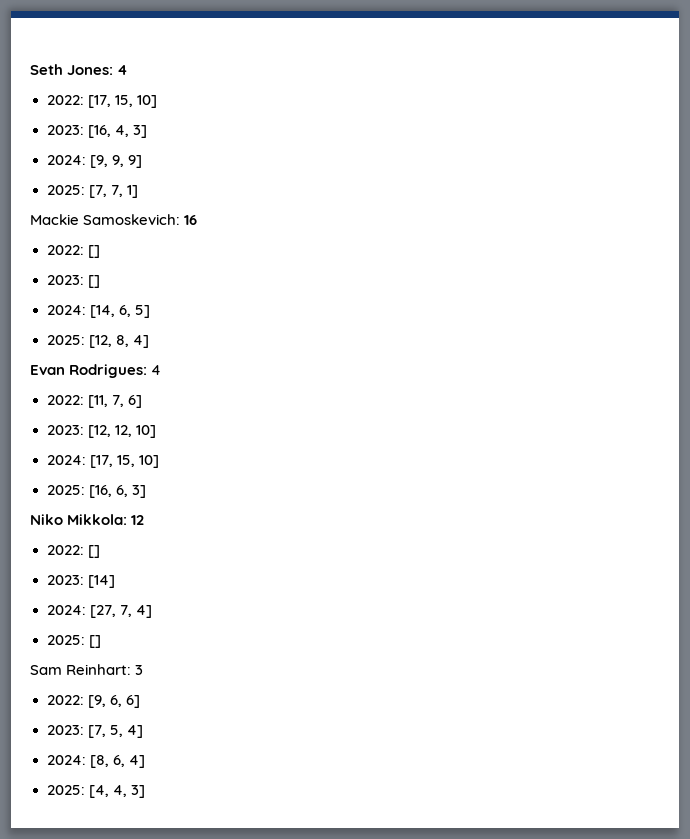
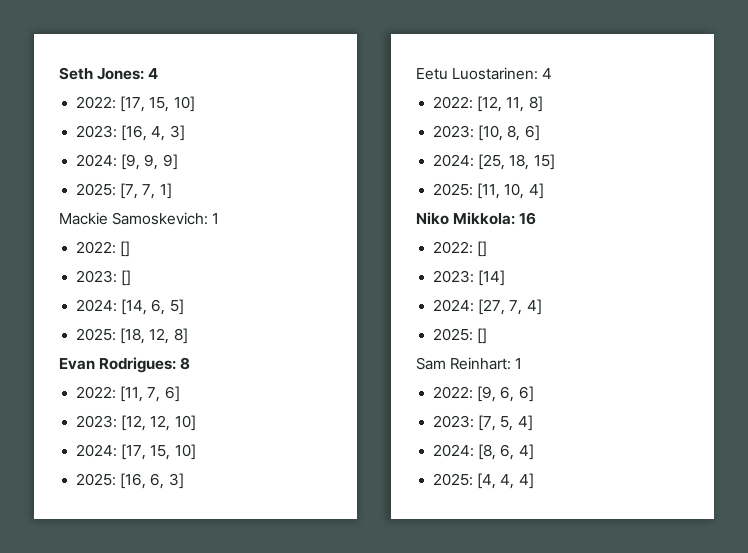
[184,215,198,225] 16 -> [212,213,220,224] 1
[88,335,149,348] [12, 8, 4] -> [120,328,188,344] [18, 12, 8]
[151,365,162,375] 4 -> [180,357,191,370] 8
(146, 491) none -> [416,67,553,80] [433,96,543,112] [433,125,540,141] [433,154,555,170] [433,183,544,199] // Eetu Luostarinen: 4 // 2022: [12, 11, 8] // 2023: [10, 8, 6] // 2024: [25, 18, 15] // 2025: [11, 10, 4]
[131,515,145,525] 12 -> [519,212,537,225] 16
[135,665,144,675] 3 -> [515,358,523,369] 1
[130,785,145,798] 3] -> [518,473,534,489] 4]

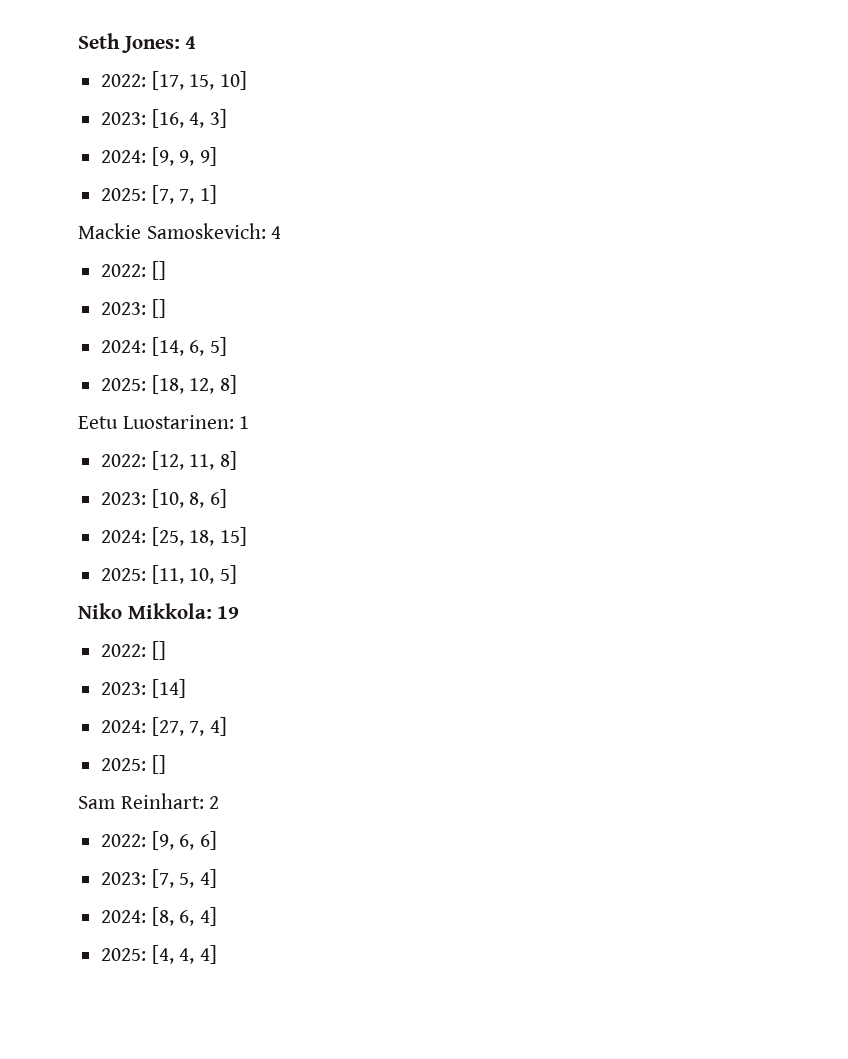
[212,213,220,224] 1 -> [271,226,282,239] 4
[59,357,191,373] [76,386,180,402] [76,415,196,431] [76,444,196,460] [76,473,184,489] // Evan Rodrigues: 8 // 2022: [11, 7, 6] // 2023: [12, 12, 10] // 2024: [17, 15, 10] // 2025: [16, 6, 3] -> (238, 384) none
[542,68,553,79] 4 -> [239,416,250,429] 1
[528,183,544,199] 4] -> [220,565,238,584] 5]
[519,212,537,225] 16 -> [217,606,240,619] 19
[515,358,523,369] 1 -> [209,796,220,809] 2

